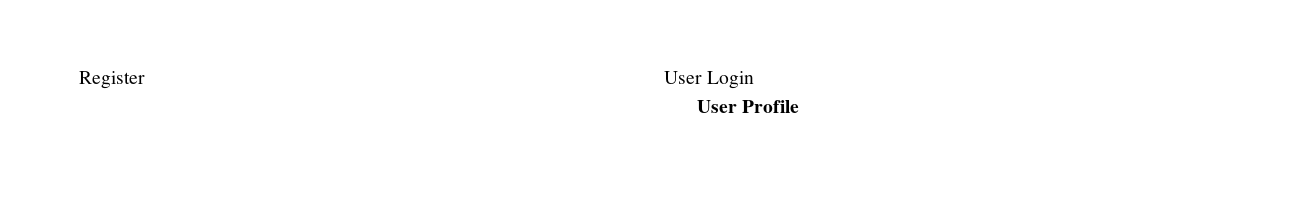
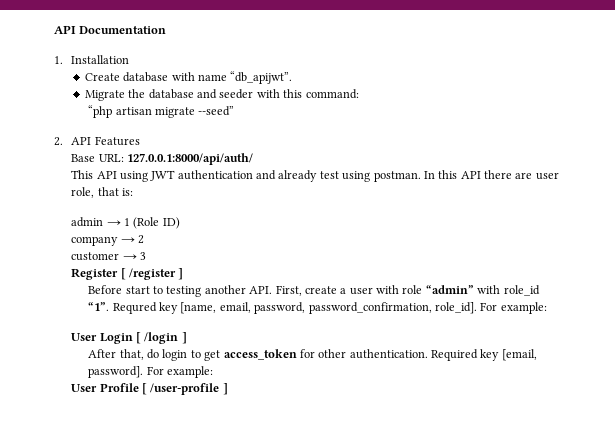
[79,71,145,89] [664,71,755,89] Register // User Login -> [54,25,167,34] [54,55,130,64] [84,71,293,84] [84,89,359,101] [88,105,235,118] [54,136,140,146] [71,153,253,165] [71,170,559,182] [71,187,133,198] [71,217,180,229] [71,235,144,246] [71,252,146,261] [71,268,184,280] [88,285,540,297] [88,302,547,314] [71,332,187,344] [88,349,537,361] [88,366,214,378] API Documentation // 1. Installation // Create database with name “db_apijwt”. // Migrate the database and seeder with this command: // “php artisan migrate --seed” // 2. API Features // Base URL: 127.0.0.1:8000/api/auth/ // This API using JWT authentication and already test using postman. In this API there are user role, that is: // admin → 1 (Role ID) // company → 2 // customer → 3 // Register [ /register ] // Before start to testing another API. First, create a user with role “admin” with role_id “1”. Requred key [name, email, password, password_confirmation, role_id]. For example: // User Login [ /login ] // After that, do login to get access_token for other authentication. Required key [email, password]. For example:
(799, 106) none -> [141,383,228,395] [ /user-profile ]

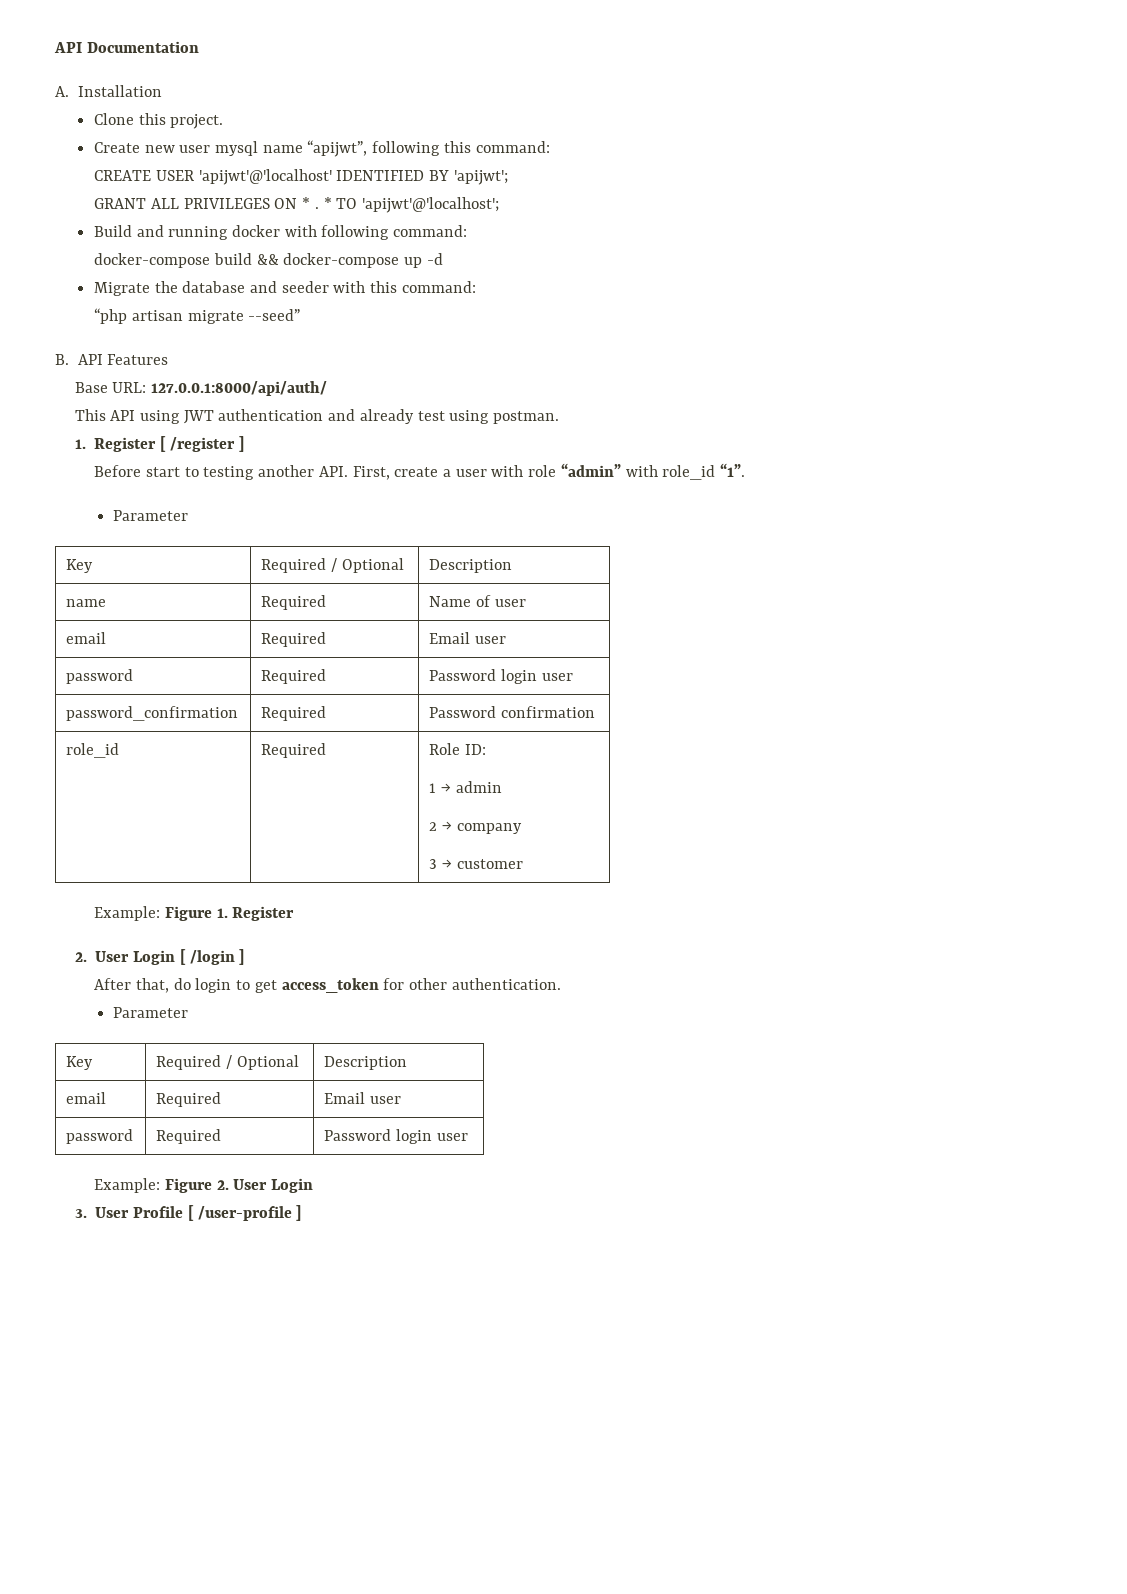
[54,56,63,64] 1. -> [55,86,69,97] A.
[84,71,293,84] Create database with name “db_apijwt”. -> [93,113,224,129] [93,140,550,157] [94,169,508,185] [94,197,499,213] [93,225,468,240] [94,253,443,268] Clone this project. // Create new user mysql name “apijwt”, following this command: // CREATE USER 'apijwt'@'localhost' IDENTIFIED BY 'apijwt'; // GRANT ALL PRIVILEGES ON * . * TO 'apijwt'@'localhost'; // Build and running docker with following command: // docker-compose build && docker-compose up -d
[54,137,63,146] 2. -> [55,354,69,365] B.
[423,170,559,180] [71,187,133,198] [71,217,180,229] [71,235,144,246] [71,252,146,261] In this API there are user role, that is: // admin → 1 (Role ID) // company → 2 // customer → 3 // -> [74,439,86,449] // 1.
[112,302,547,314] Requred key [name, email, password, password_confirmation, role_id]. For example: // -> [113,510,189,521] [66,559,94,573] [261,558,404,573] [429,559,513,573] [66,599,107,607] [261,595,327,610] [429,595,526,607] [66,632,107,644] [261,632,327,647] [429,632,506,644] [66,669,134,684] [261,669,327,684] [429,669,573,684] [66,706,239,721] [261,706,327,721] [429,706,595,718] [66,743,120,758] [261,743,327,758] [429,743,486,755] [429,781,502,793] [429,821,522,834] [429,859,523,869] [94,906,295,921] [74,952,87,962] // Parameter // Key | Required / Optional | Description // name | Required | Name of user // email | Required | Email user // password | Required | Password login user // password_confirmation | Required | Password confirmation // role_id | Required | Role ID: // 1 → admin // 2 → company // 3 → customer // Example: Figure 1. Register // 2.
[431,349,537,361] [88,366,214,378] Required key [email, password]. For example: // -> [113,1007,189,1018] [66,1056,94,1070] [156,1055,299,1070] [324,1056,408,1070] [66,1092,107,1104] [156,1092,222,1107] [324,1092,401,1104] [66,1129,134,1144] [156,1129,222,1144] [324,1129,468,1144] [94,1178,314,1193] [74,1209,87,1218] // Parameter // Key | Required / Optional | Description // email | Required | Email user // password | Required | Password login user // Example: Figure 2. User Login // 3.

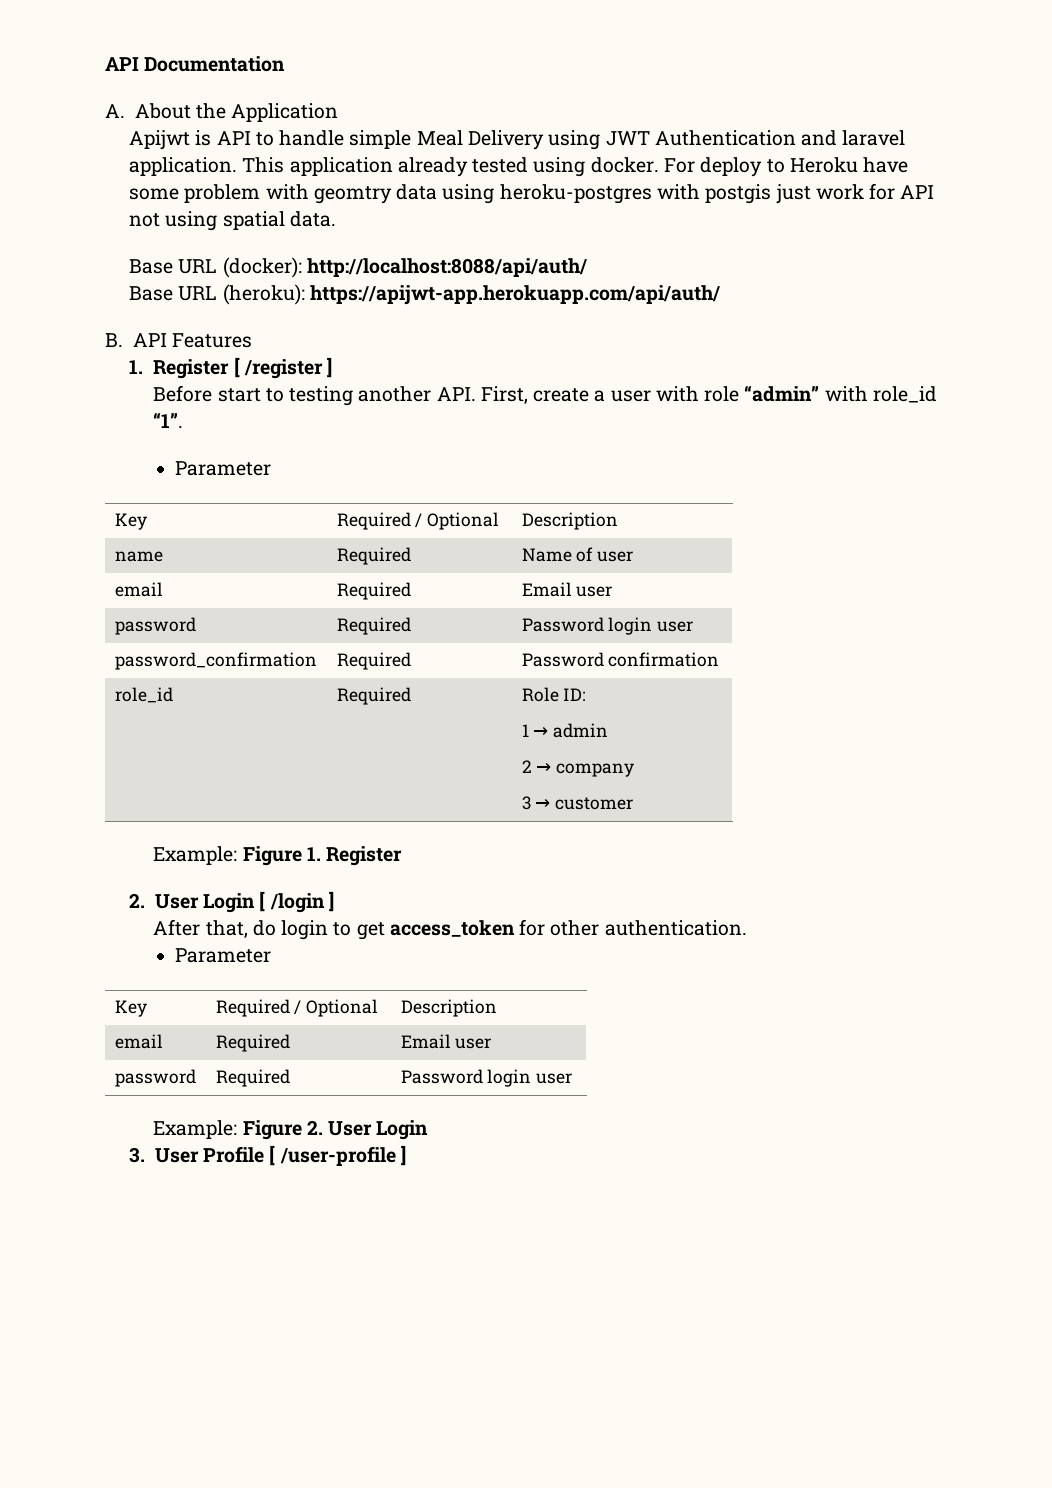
[77,85,162,97] [93,113,224,129] [93,140,550,157] [94,169,508,185] [94,197,499,213] [93,225,468,240] [94,253,443,268] [93,281,476,296] [94,308,301,324] [55,354,169,365] [74,381,328,396] [74,409,560,424] Installation // Clone this project. // Create new user mysql name “apijwt”, following this command: // CREATE USER 'apijwt'@'localhost' IDENTIFIED BY 'apijwt'; // GRANT ALL PRIVILEGES ON * . * TO 'apijwt'@'localhost'; // Build and running docker with following command: // docker-compose build && docker-compose up -d // Migrate the database and seeder with this command: // “php artisan migrate --seed” // B. API Features // Base URL: 127.0.0.1:8000/api/auth/ // This API using JWT authentication and already test using postman. -> [134,103,339,122] [129,130,906,150] [129,157,909,177] [129,183,935,204] [129,211,336,231] [129,257,587,278] [129,284,720,305] [105,333,253,348] About the Application // Apijwt is API to handle simple Meal Delivery using JWT Authentication and laravel application. This application already tested using docker. For deploy to Heroku have some problem with geomtry data using heroku-postgres with postgis just work for API not using spatial data. // Base URL (docker): http://localhost:8088/api/auth/ // Base URL (heroku): https://apijwt-app.herokuapp.com/api/auth/ // B. API Features

